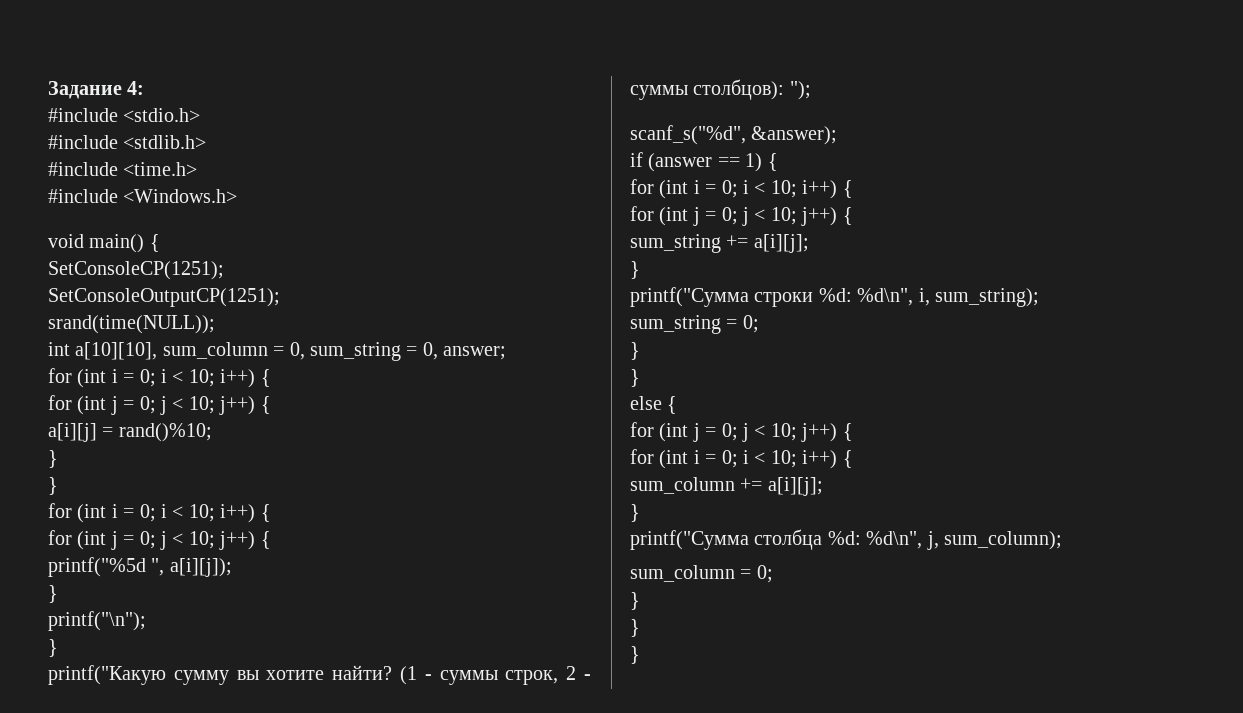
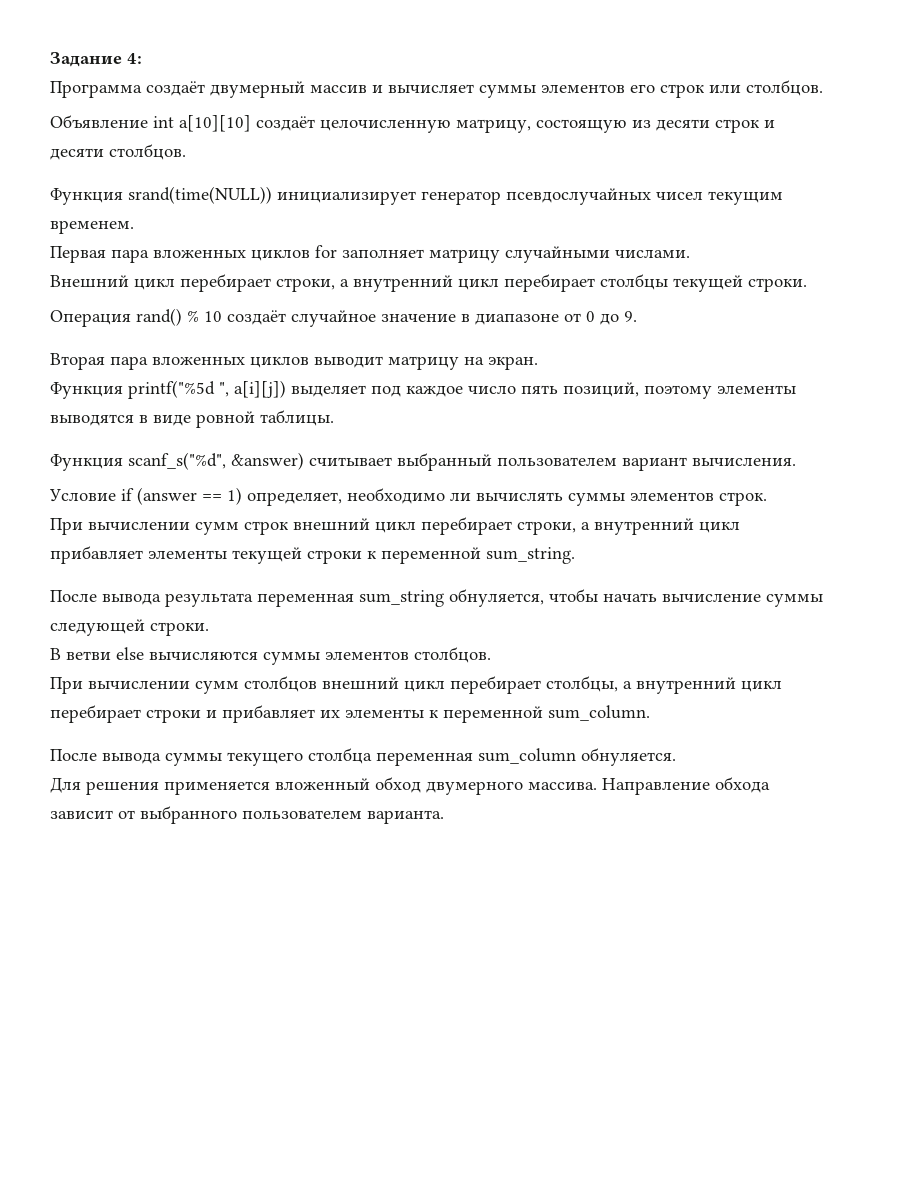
[48,108,201,122] [48,135,207,149] [48,162,198,176] [48,189,238,203] [48,234,160,253] [48,261,224,280] [48,288,280,307] [48,315,215,334] [48,342,507,361] [48,368,271,388] [48,395,271,415] [48,423,212,442] [48,450,58,468] [48,477,58,495] [48,503,271,523] [48,530,271,550] [48,557,232,577] [48,585,58,603] [48,611,146,631] [48,639,58,657] [48,665,591,685] [630,79,811,100] [630,125,838,145] [630,152,778,172] [630,179,853,199] [630,206,853,226] [630,234,809,253] [630,261,640,279] [630,287,1039,307] [630,315,759,334] [630,342,640,360] [630,369,640,387] [630,396,678,414] [630,422,853,442] [630,449,853,469] [630,477,823,496] [630,504,640,522] [630,529,1062,550] [630,565,773,583] [630,592,640,610] [630,619,640,637] [630,646,640,664] #include <stdio.h> // #include <stdlib.h> // #include <time.h> // #include <Windows.h> // void main() { // SetConsoleCP(1251); // SetConsoleOutputCP(1251); // srand(time(NULL)); // int a[10][10], sum_column = 0, sum_string = 0, answer; // for (int i = 0; i < 10; i++) { // for (int j = 0; j < 10; j++) { // a[i][j] = rand()%10; // } // } // for (int i = 0; i < 10; i++) { // for (int j = 0; j < 10; j++) { // printf("%5d ", a[i][j]); // } // printf("\n"); // } // printf("Какую сумму вы хотите найти? (1 - суммы строк, 2 - суммы столбцов): "); // scanf_s("%d", &answer); // if (answer == 1) { // for (int i = 0; i < 10; i++) { // for (int j = 0; j < 10; j++) { // sum_string += a[i][j]; // } // printf("Сумма строки %d: %d\n", i, sum_string); // sum_string = 0; // } // } // else { // for (int j = 0; j < 10; j++) { // for (int i = 0; i < 10; i++) { // sum_column += a[i][j]; // } // printf("Сумма столбца %d: %d\n", j, sum_column); // sum_column = 0; // } // } // } -> [50,80,823,98] [50,115,775,133] [50,144,186,160] [50,186,783,205] [50,220,134,234] [50,245,690,263] [50,274,807,292] [50,308,637,327] [50,353,538,370] [50,380,796,399] [50,410,334,428] [50,452,796,471] [49,487,767,506] [50,517,740,535] [50,546,575,564] [50,589,823,607] [50,619,209,636] [50,647,491,665] [50,676,782,694] [50,705,650,723] [50,748,676,766] [50,777,770,795] [50,806,444,824] Программа создаёт двумерный массив и вычисляет суммы элементов его строк или столбцов. // Объявление int a[10][10] создаёт целочисленную матрицу, состоящую из десяти строк и десяти столбцов. // Функция srand(time(NULL)) инициализирует генератор псевдослучайных чисел текущим временем. // Первая пара вложенных циклов for заполняет матрицу случайными числами. // Внешний цикл перебирает строки, а внутренний цикл перебирает столбцы текущей строки. // Операция rand() % 10 создаёт случайное значение в диапазоне от 0 до 9. // Вторая пара вложенных циклов выводит матрицу на экран. // Функция printf("%5d ", a[i][j]) выделяет под каждое число пять позиций, поэтому элементы выводятся в виде ровной таблицы. // Функция scanf_s("%d", &answer) считывает выбранный пользователем вариант вычисления. // Условие if (answer == 1) определяет, необходимо ли вычислять суммы элементов строк. // При вычислении сумм строк внешний цикл перебирает строки, а внутренний цикл прибавляет элементы текущей строки к переменной sum_string. // После вывода результата переменная sum_string обнуляется, чтобы начать вычисление суммы следующей строки. // В ветви else вычисляются суммы элементов столбцов. // При вычислении сумм столбцов внешний цикл перебирает столбцы, а внутренний цикл перебирает строки и прибавляет их элементы к переменной sum_column. // После вывода суммы текущего столбца переменная sum_column обнуляется. // Для решения применяется вложенный обход двумерного массива. Направление обхода зависит от выбранного пользователем варианта.

